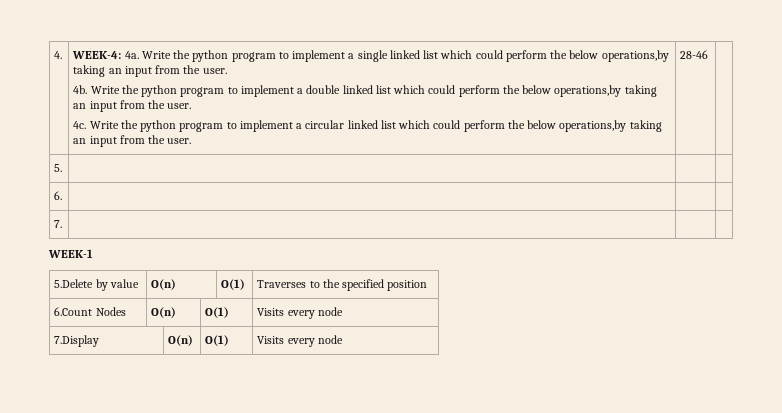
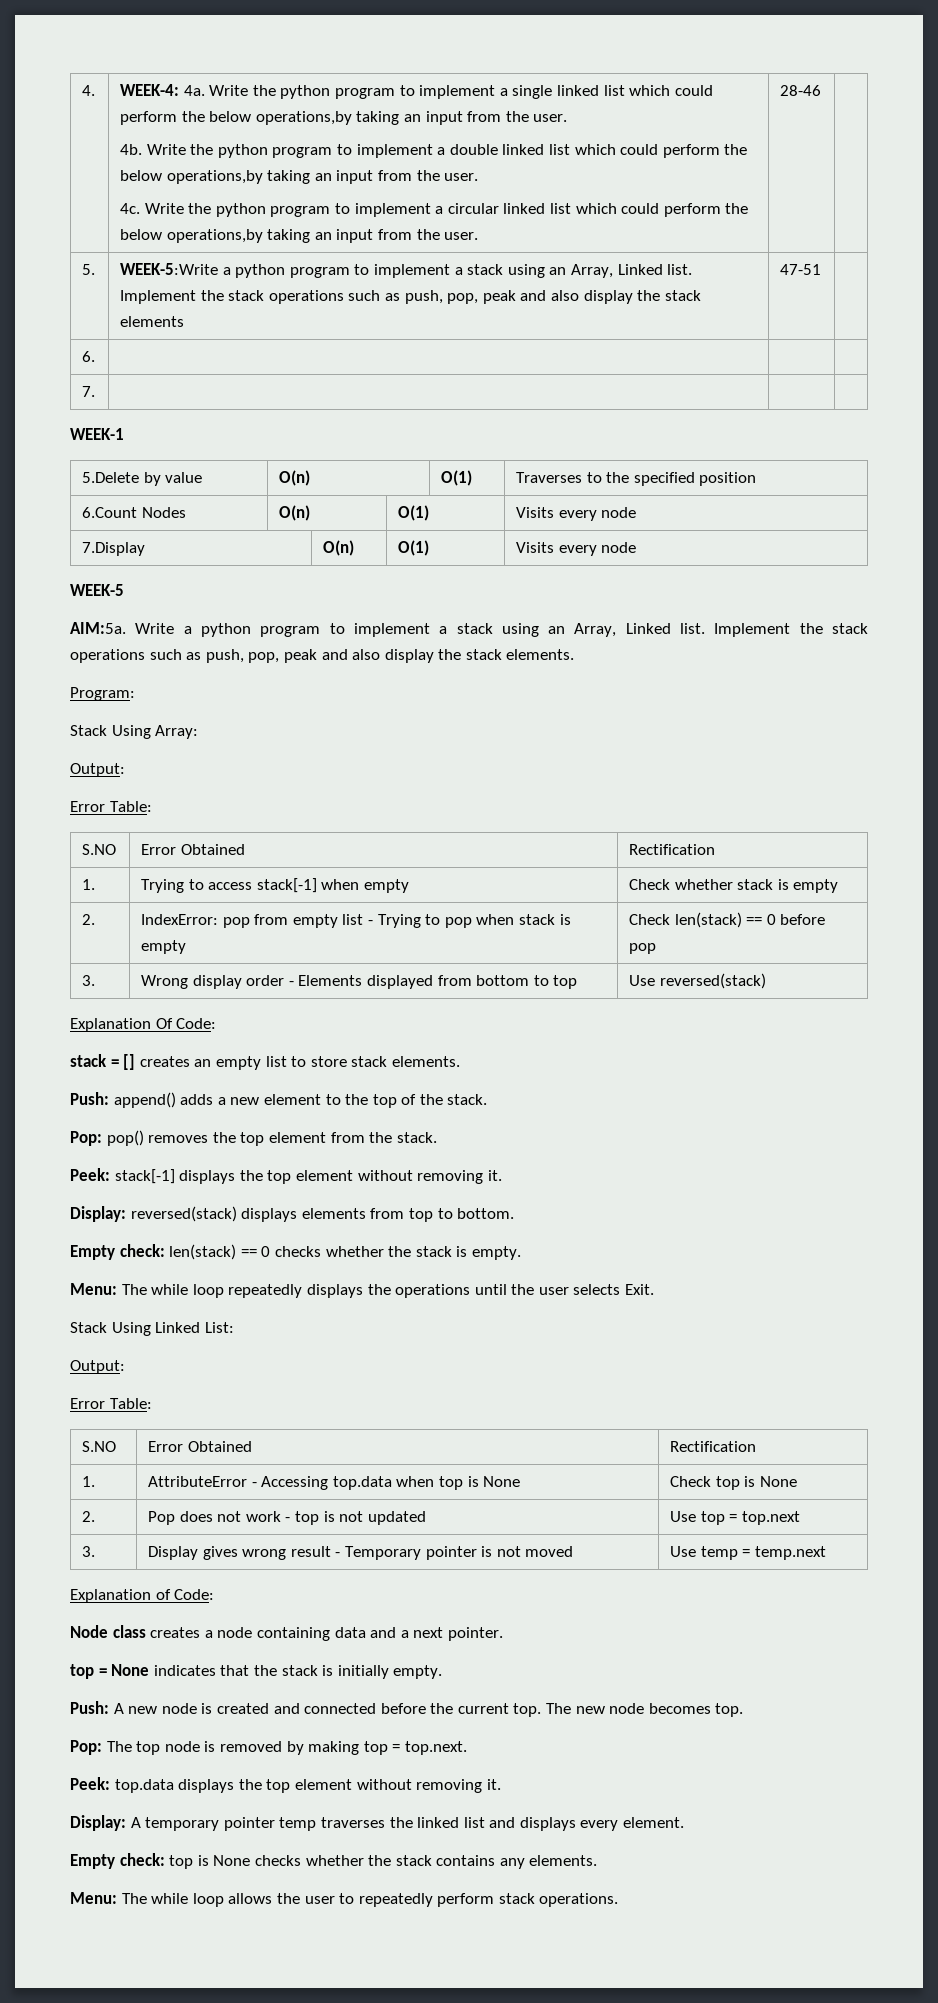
(63, 168) | -> [120,263,693,278] [120,290,701,304] [120,316,185,327] [780,264,822,275] WEEK-5:Write a python program to implement a stack using an Array, Linked list. Implement the stack operations such as push, pop, peak and also display the stack elements | 47-51
(343, 339) none -> [70,584,124,596] [70,622,868,637] [70,649,575,663] [70,687,135,701] [70,725,199,739] [70,763,125,777] [70,801,152,812] [82,844,117,855] [141,844,245,855] [629,844,716,855] [82,879,96,890] [141,878,409,893] [629,879,839,893] [82,914,96,925] [141,914,571,928] [141,940,187,954] [629,912,826,928] [629,943,657,954] [82,975,96,986] [141,975,578,989] [629,973,766,989] [70,1018,217,1032] [70,1054,460,1070] [70,1092,488,1108] [70,1130,437,1146] [70,1168,502,1184] [70,1206,515,1222] [70,1244,521,1260] [70,1283,655,1298] [70,1322,234,1336] [70,1360,125,1374] [70,1398,152,1409] [82,1441,117,1452] [148,1441,252,1452] [670,1441,757,1452] [82,1476,96,1487] [148,1476,521,1490] [670,1476,797,1490] [82,1511,96,1522] [148,1511,426,1525] [670,1511,800,1525] [82,1546,96,1557] [148,1546,574,1560] [670,1546,826,1560] [70,1589,215,1603] [70,1625,503,1641] [70,1664,443,1679] [70,1701,744,1717] [70,1740,467,1755] [70,1777,501,1793] [70,1815,685,1831] [70,1853,598,1869] [70,1892,619,1907] // WEEK-5 // AIM:5a. Write a python program to implement a stack using an Array, Linked list. Implement the stack operations such as push, pop, peak and also display the stack elements. // Program: // Stack Using Array: // Output: // Error Table: // S.NO | Error Obtained | Rectification // 1. | Trying to access stack[-1] when empty | Check whether stack is empty // 2. | IndexError: pop from empty list - Trying to pop when stack is empty | Check len(stack) == 0 before pop // 3. | Wrong display order - Elements displayed from bottom to top | Use reversed(stack) // Explanation Of Code: // stack = [] creates an empty list to store stack elements. // Push: append() adds a new element to the top of the stack. // Pop: pop() removes the top element from the stack. // Peek: stack[-1] displays the top element without removing it. // Display: reversed(stack) displays elements from top to bottom. // Empty check: len(stack) == 0 checks whether the stack is empty. // Menu: The while loop repeatedly displays the operations until the user selects Exit. // Stack Using Linked List: // Output: // Error Table: // S.NO | Error Obtained | Rectification // 1. | AttributeError - Accessing top.data when top is None | Check top is None // 2. | Pop does not work - top is not updated | Use top = top.next // 3. | Display gives wrong result - Temporary pointer is not moved | Use temp = temp.next // Explanation of Code: // Node class creates a node containing data and a next pointer. // top = None indicates that the stack is initially empty. // Push: A new node is created and connected before the current top. The new node becomes top. // Pop: The top node is removed by making top = top.next. // Peek: top.data displays the top element without removing it. // Display: A temporary pointer temp traverses the linked list and displays every element. // Empty check: top is None checks whether the stack contains any elements. // Menu: The while loop allows the user to repeatedly perform stack operations.

